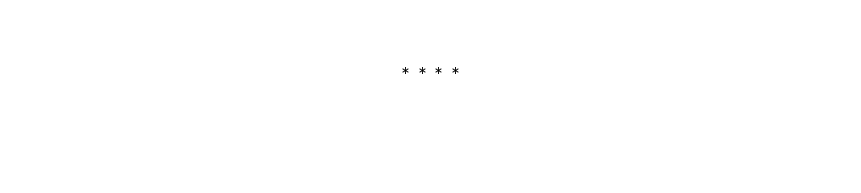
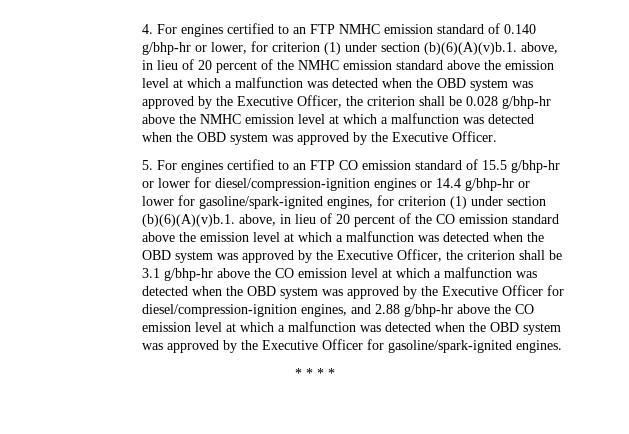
(399, 75) none -> [141,23,536,37] [141,41,558,55] [141,59,554,73] [141,77,533,91] [141,95,551,109] [141,113,534,124] [141,131,497,145] [141,159,560,173] [141,177,530,191] [141,195,546,209] [141,213,559,227] [141,231,544,242] [141,249,562,263] [141,267,537,281] [141,285,564,299] [141,304,534,317] [141,321,561,335] [141,339,562,353] 4. For engines certified to an FTP NMHC emission standard of 0.140 g/bhp-hr or lower, for criterion (1) under section (b)(6)(A)(v)b.1. above, in lieu of 20 percent of the NMHC emission standard above the emission level at which a malfunction was detected when the OBD system was approved by the Executive Officer, the criterion shall be 0.028 g/bhp-hr above the NMHC emission level at which a malfunction was detected when the OBD system was approved by the Executive Officer. // 5. For engines certified to an FTP CO emission standard of 15.5 g/bhp-hr or lower for diesel/compression-ignition engines or 14.4 g/bhp-hr or lower for gasoline/spark-ignited engines, for criterion (1) under section (b)(6)(A)(v)b.1. above, in lieu of 20 percent of the CO emission standard above the emission level at which a malfunction was detected when the OBD system was approved by the Executive Officer, the criterion shall be 3.1 g/bhp-hr above the CO emission level at which a malfunction was detected when the OBD system was approved by the Executive Officer for diesel/compression-ignition engines, and 2.88 g/bhp-hr above the CO emission level at which a malfunction was detected when the OBD system was approved by the Executive Officer for gasoline/spark-ignited engines. //

